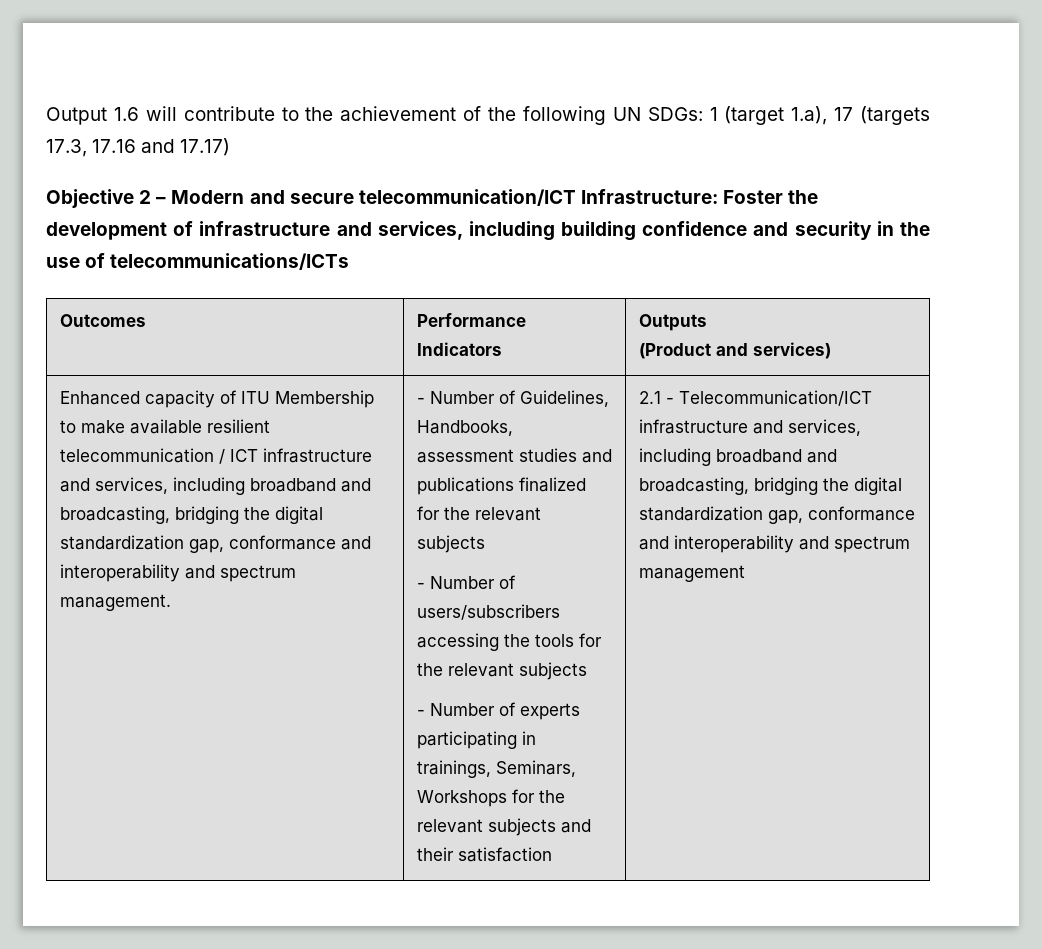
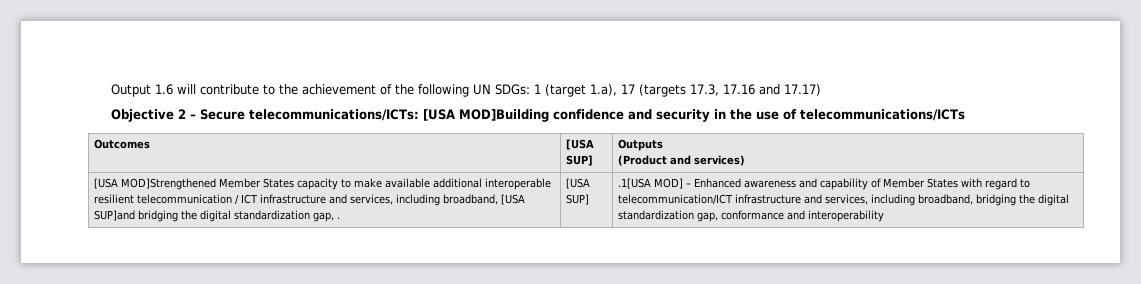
[171,189,819,206] [46,221,637,241] Modern and secure telecommunication/ICT Infrastructure: Foster the development of infrastructure and services, including building -> [199,109,549,122] Secure telecommunications/ICTs: [USA MOD]Building
[416,313,526,327] [416,342,502,356] Performance Indicators -> [565,139,594,150] [565,155,593,166] [USA SUP]
[59,390,374,408] Enhanced capacity of ITU Membership -> [93,178,338,190] [USA MOD]Strengthened Member States capacity
(202, 426) none -> [432,178,551,190] additional interoperable
[249,478,371,492] [59,506,323,524] [59,535,371,553] [59,564,296,582] [59,594,171,611] [416,390,609,407] [416,420,513,436] [416,448,612,463] [416,477,586,495] [416,506,541,521] [416,535,485,553] [416,575,516,589] [416,604,560,620] [416,633,602,651] [416,662,587,680] [416,702,580,720] [416,731,536,749] [416,760,576,778] [416,789,565,807] [416,818,591,836] [416,847,552,862] [638,390,872,406] [638,419,861,436] [638,448,837,466] [638,477,902,495] [638,506,915,524] [638,535,910,553] [638,565,745,582] broadband and broadcasting, bridging the digital standardization gap, conformance and interoperability and spectrum management. | - Number of Guidelines, Handbooks, assessment studies and publications finalized for the relevant subjects // - Number of users/subscribers accessing the tools for the relevant subjects // - Number of experts participating in trainings, Seminars, Workshops for the relevant subjects and their satisfaction | 2.1 - Telecommunication/ICT infrastructure and services, including broadband and broadcasting, bridging the digital standardization gap, conformance and interoperability and spectrum management -> [442,194,525,205] [93,210,340,222] [565,178,590,189] [565,194,589,205] [617,178,1030,190] [617,194,1069,206] [617,210,884,222] broadband, [USA SUP]and bridging the digital standardization gap, . | [USA SUP] | .1[USA MOD] – Enhanced awareness and capability of Member States with regard to telecommunication/ICT infrastructure and services, including broadband, bridging the digital standardization gap, conformance and interoperability

